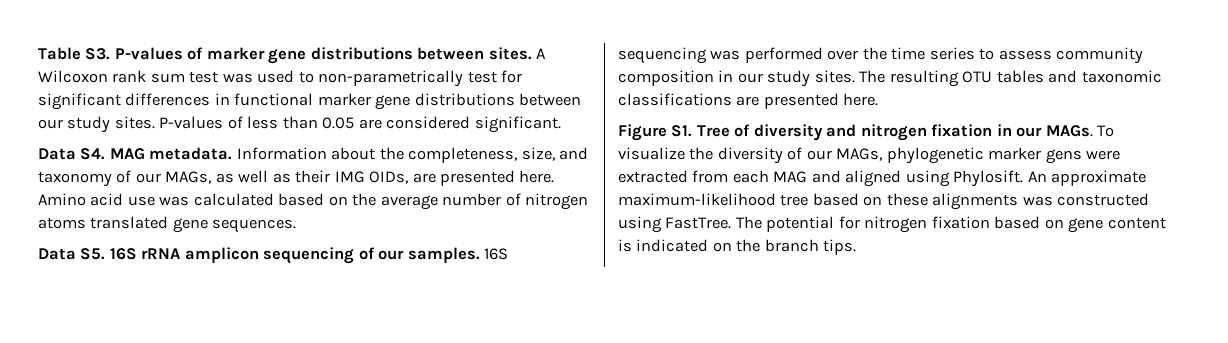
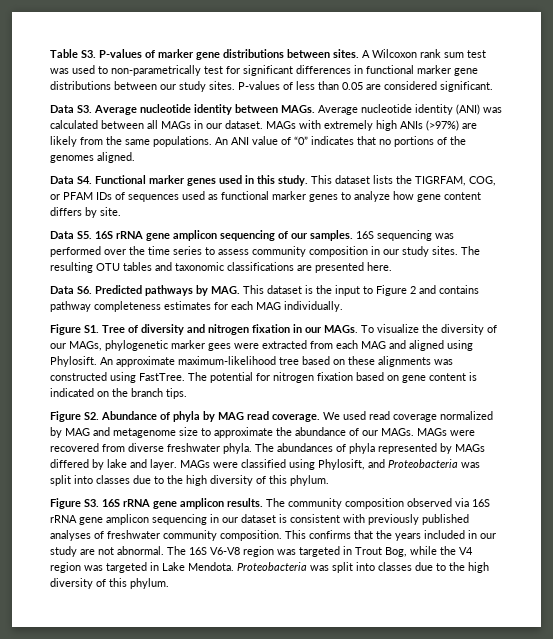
[80,147,589,163] [38,170,555,187] [38,193,589,210] [38,216,297,233] S4. MAG metadata. Information about the completeness, size, and taxonomy of our MAGs, as well as their IMG OIDs, are presented here. Amino acid use was calculated based on the average number of nitrogen atoms translated gene sequences. -> [77,104,502,115] [50,120,477,131] [50,136,466,147] [50,152,135,163] [50,175,496,186] [50,191,481,202] [50,207,121,218] S3. Average nucleotide identity between MAGs. Average nucleotide identity (ANI) was calculated between all MAGs in our dataset. MAGs with extremely high ANIs (>97%) are likely from the same populations. An ANI value of “0” indicates that no portions of the genomes aligned. // Data S4. Functional marker genes used in this study. This dataset lists the TIGRFAM, COG, or PFAM IDs of sequences used as functional marker genes to analyze how gene content differs by site.
(181, 253) none -> [146,233,170,241] gene
(879, 99) none -> [50,285,479,296] [50,301,343,312] // Data S6. Predicted pathways by MAG. This dataset is the input to Figure 2 and contains pathway completeness estimates for each MAG individually.
[1045,149,1082,164] gens -> [208,343,231,351] gees
(857, 247) none -> [50,411,493,422] [50,427,475,438] [50,443,485,454] [50,459,480,470] [50,475,329,486] [50,498,490,509] [50,514,469,525] [50,530,496,541] [50,546,473,557] [50,562,489,573] [50,578,169,589] // Figure S2. Abundance of phyla by MAG read coverage. We used read coverage normalized by MAG and metagenome size to approximate the abundance of our MAGs. MAGs were recovered from diverse freshwater phyla. The abundances of phyla represented by MAGs differed by lake and layer. MAGs were classified using Phylosift, and Proteobacteria was split into classes due to the high diversity of this phylum. // Figure S3. 16S rRNA gene amplicon results. The community composition observed via 16S rRNA gene amplicon sequencing in our dataset is consistent with previously published analyses of freshwater community composition. This confirms that the years included in our study are not abnormal. The 16S V6-V8 region was targeted in Trout Bog, while the V4 region was targeted in Lake Mendota. Proteobacteria was split into classes due to the high diversity of this phylum.

